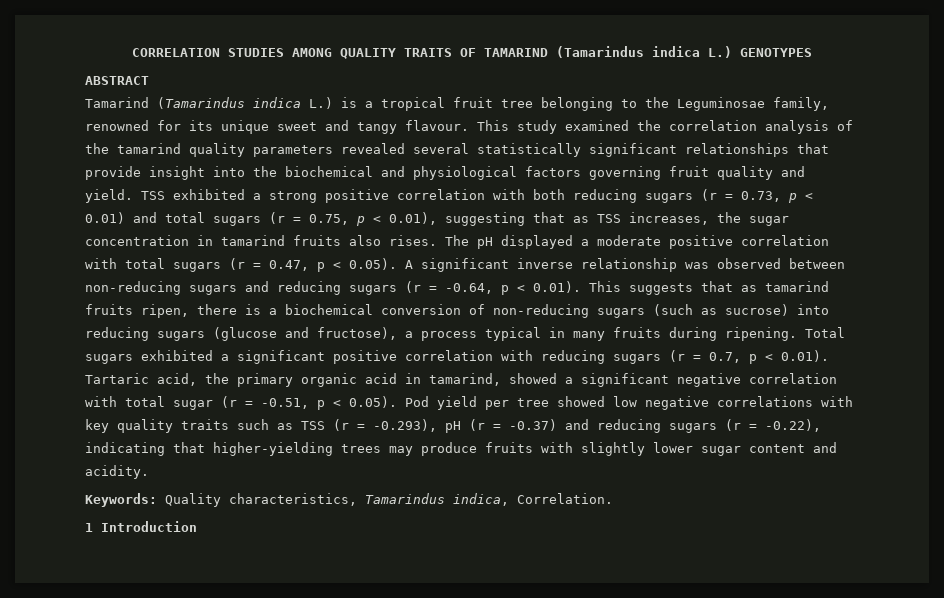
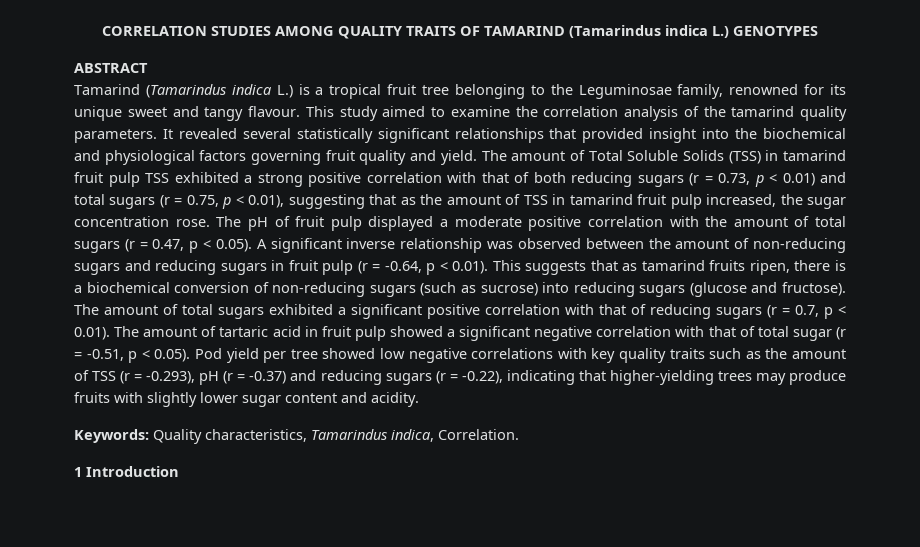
[565,120,629,131] examined -> [382,106,510,117] aimed to examine
[253,145,333,157] parameters -> [74,129,173,143] parameters. It
[85,166,141,180] provide -> [582,128,644,143] provided
(133, 196) none -> [481,150,846,164] [74,172,140,187] The amount of Total Soluble Solids (TSS) in tamarind fruit pulp
(525, 194) none -> [481,172,529,183] that of
[597,212,789,226] [85,235,493,249] TSS increases, the sugar concentration in tamarind fruits also rises. The pH -> [420,194,847,209] [74,216,362,231] the amount of TSS in tamarind fruit pulp increased, the sugar concentration rose. The pH of fruit pulp
(117, 263) none -> [705,216,810,227] the amount of
(845, 263) none -> [648,238,750,249] the amount of
(397, 290) none -> [271,260,354,275] in fruit pulp
[317,327,845,341] fructose), a process typical in many fruits during ripening. Total -> [781,282,846,296] [74,304,213,315] fructose). The amount of total
(533, 355) none -> [599,304,646,315] that of
[85,373,501,387] Tartaric acid, the primary organic acid in tamarind, -> [114,326,386,341] The amount of tartaric acid in fruit pulp
(117, 401) none -> [708,326,755,337] that of
(293, 426) none -> [765,348,847,359] [74,370,89,381] the amount of

